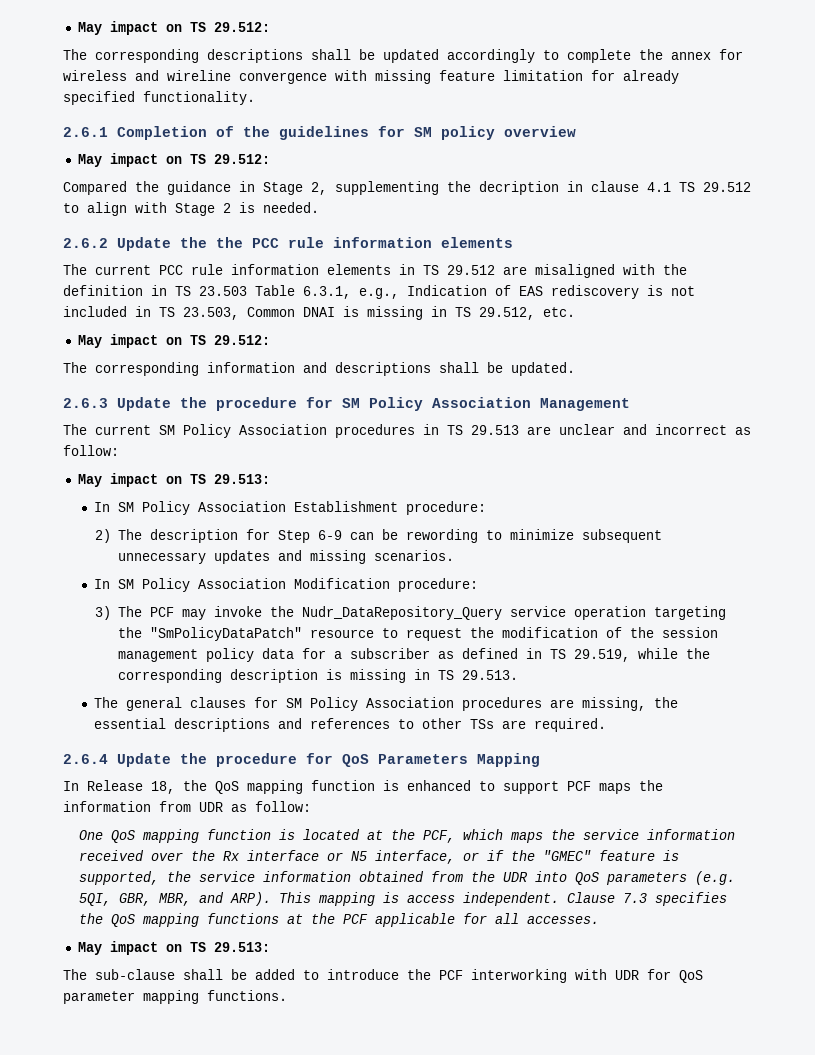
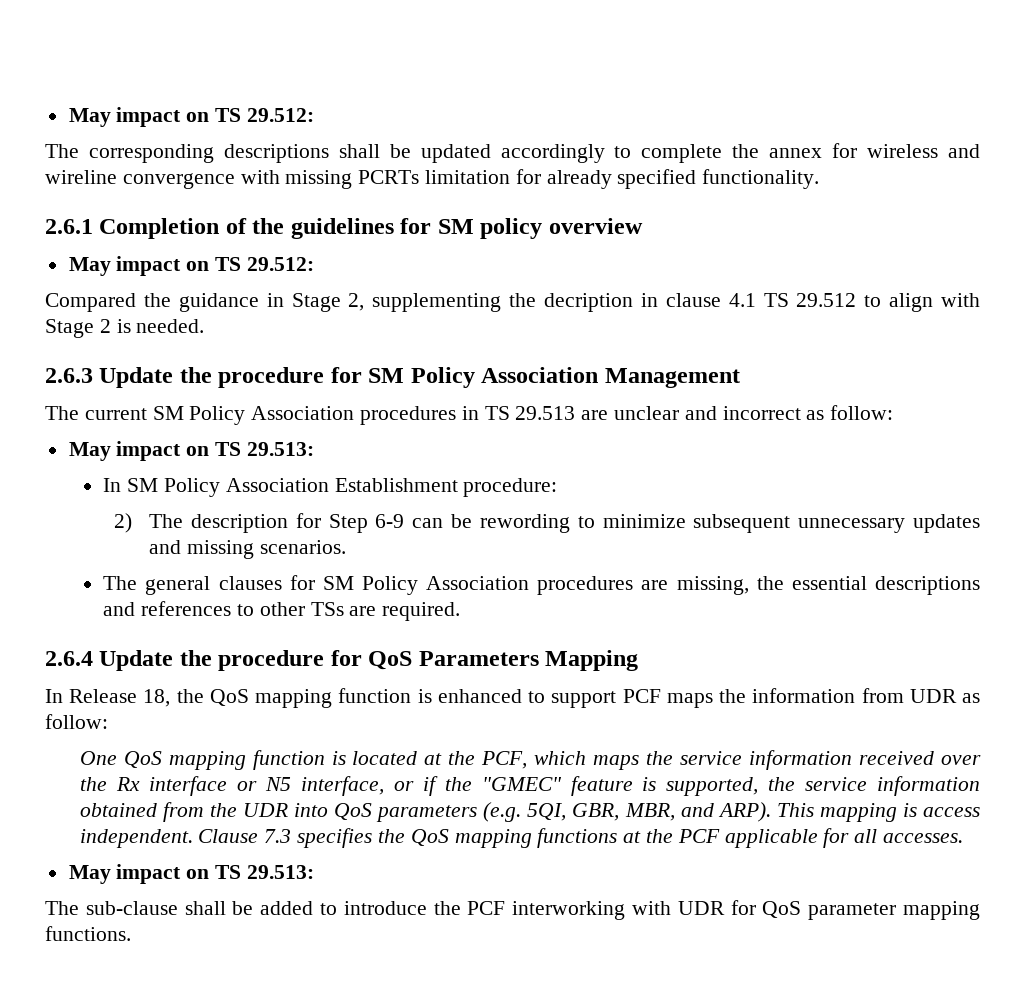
[439,70,495,81] feature -> [358,170,420,184] PCRTs
[63,237,513,251] [63,264,687,278] [63,285,695,299] [63,306,575,320] [77,334,270,348] [63,362,575,376] // 2.6.2 Update the the PCC rule information elements // The current PCC rule information elements in TS 29.512 are misaligned with the definition in TS 23.503 Table 6.3.1, e.g., Indication of EAS rediscovery is not included in TS 23.503, Common DNAI is missing in TS 29.512, etc. // May impact on TS 29.512: // The corresponding information and descriptions shall be updated. -> (205, 326) none
[93,578,478,592] [95,606,726,620] [117,627,718,641] [117,648,710,662] [117,669,518,683] // In SM Policy Association Modification procedure: // 3) The PCF may invoke the Nudr_DataRepository_Query service operation targeting the "SmPolicyDataPatch" resource to request the modification of the session management policy data for a subscriber as defined in TS 29.519, while the corresponding description is missing in TS 29.513. -> (346, 547) none

